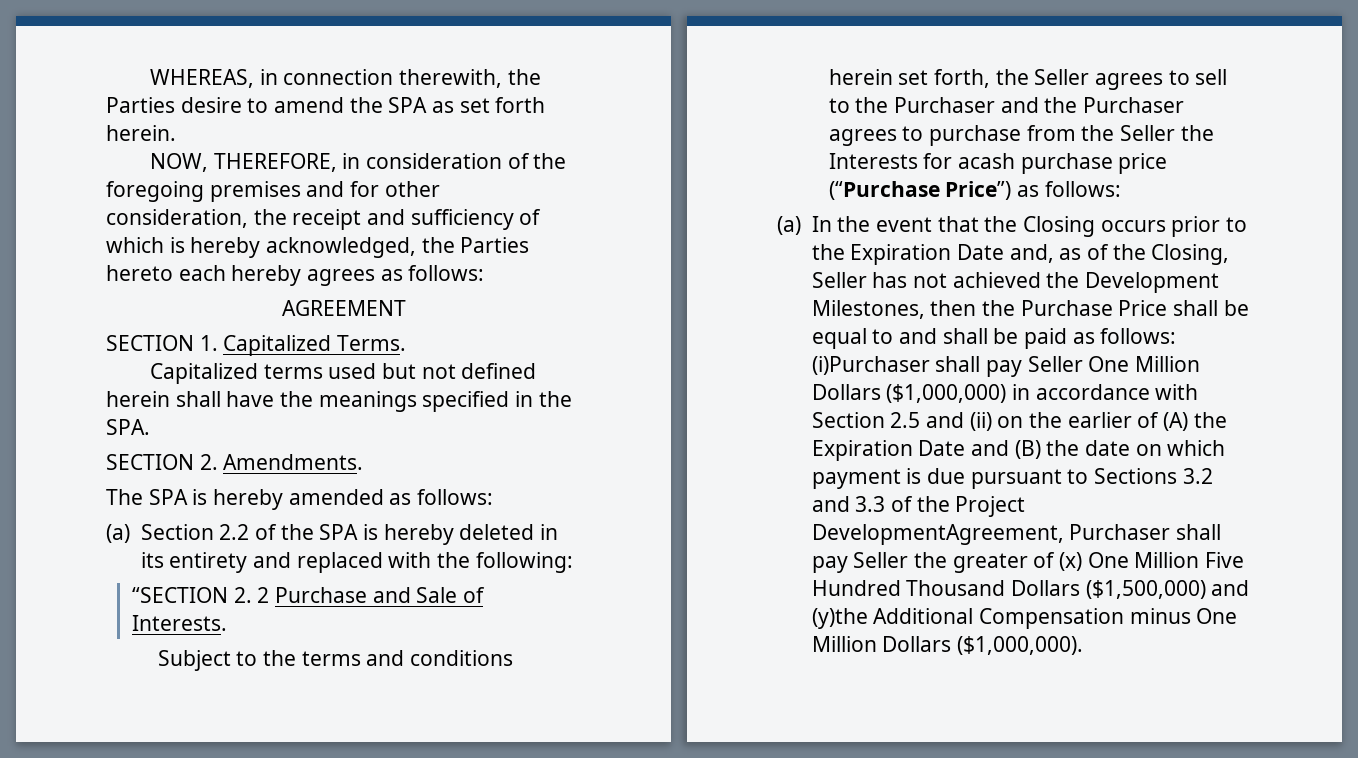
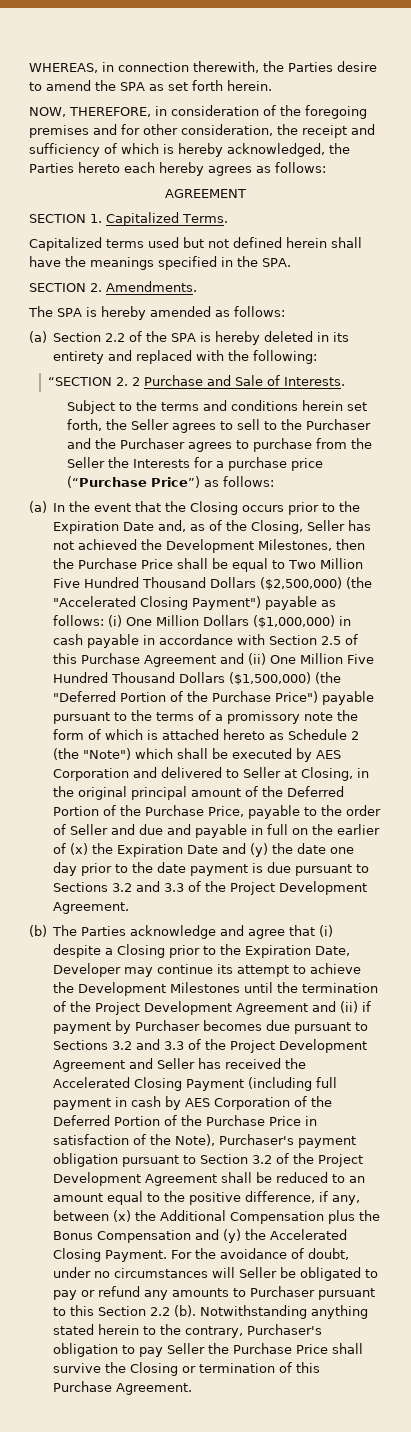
[958,153,1016,169] acash -> [215,461,224,468] a
[898,328,1177,349] [811,356,1083,377] and shall be paid as follows: (i)Purchaser shall pay Seller -> [288,558,364,569] [53,577,373,590] [53,596,337,610] [53,615,123,627] Two Million Five Hundred Thousand Dollars ($2,500,000) (the "Accelerated Closing Payment") payable as follows: (i)
(1030, 392) none -> [53,634,156,648] cash payable in
[925,412,992,431] and (ii) -> [345,634,359,645] [53,653,375,667] [53,672,342,685] [53,691,375,705] [53,710,359,724] [53,729,360,740] [53,748,342,762] [53,767,370,781] [53,786,345,800] [53,805,382,819] [53,824,289,838] of this Purchase Agreement and (ii) One Million Five Hundred Thousand Dollars ($1,500,000) (the "Deferred Portion of the Purchase Price") payable pursuant to the terms of a promissory note the form of which is attached hereto as Schedule 2 (the "Note") which shall be executed by AES Corporation and delivered to Seller at Closing, in the original principal amount of the Deferred Portion of the Purchase Price, payable to the order of Seller and due and payable in full
[1162,412,1188,431] (A) -> [70,843,89,855] (x)
[1014,440,1226,459] (B) the date on which -> [250,843,355,857] [53,862,187,876] (y) the date one day prior to the date
[811,524,1221,545] [811,552,1244,573] [811,580,1250,599] [811,608,1238,629] [811,636,1083,655] DevelopmentAgreement, Purchaser shall pay Seller the greater of (x) One Million Five Hundred Thousand Dollars ($1,500,000) and (y)the Additional Compensation minus One Million Dollars ($1,000,000). -> [279,881,368,895] [53,902,130,914] [29,925,334,939] [53,944,351,958] [53,963,362,977] [53,982,379,996] [53,1001,372,1015] [53,1020,369,1034] [53,1039,368,1053] [53,1058,307,1072] [53,1077,338,1091] [53,1096,333,1110] [53,1115,318,1126] [53,1134,357,1148] [53,1153,364,1167] [53,1172,366,1186] [53,1191,361,1205] [53,1210,381,1224] [53,1229,348,1243] [53,1248,350,1262] [53,1267,379,1281] [53,1286,376,1300] [53,1305,369,1319] [53,1324,323,1338] [53,1343,364,1357] [53,1362,321,1376] [53,1381,193,1395] Development Agreement. // (b) The Parties acknowledge and agree that (i) despite a Closing prior to the Expiration Date, Developer may continue its attempt to achieve the Development Milestones until the termination of the Project Development Agreement and (ii) if payment by Purchaser becomes due pursuant to Sections 3.2 and 3.3 of the Project Development Agreement and Seller has received the Accelerated Closing Payment (including full payment in cash by AES Corporation of the Deferred Portion of the Purchase Price in satisfaction of the Note), Purchaser's payment obligation pursuant to Section 3.2 of the Project Development Agreement shall be reduced to an amount equal to the positive difference, if any, between (x) the Additional Compensation plus the Bonus Compensation and (y) the Accelerated Closing Payment. For the avoidance of doubt, under no circumstances will Seller be obligated to pay or refund any amounts to Purchaser pursuant to this Section 2.2 (b). Notwithstanding anything stated herein to the contrary, Purchaser's obligation to pay Seller the Purchase Price shall survive the Closing or termination of this Purchase Agreement.

